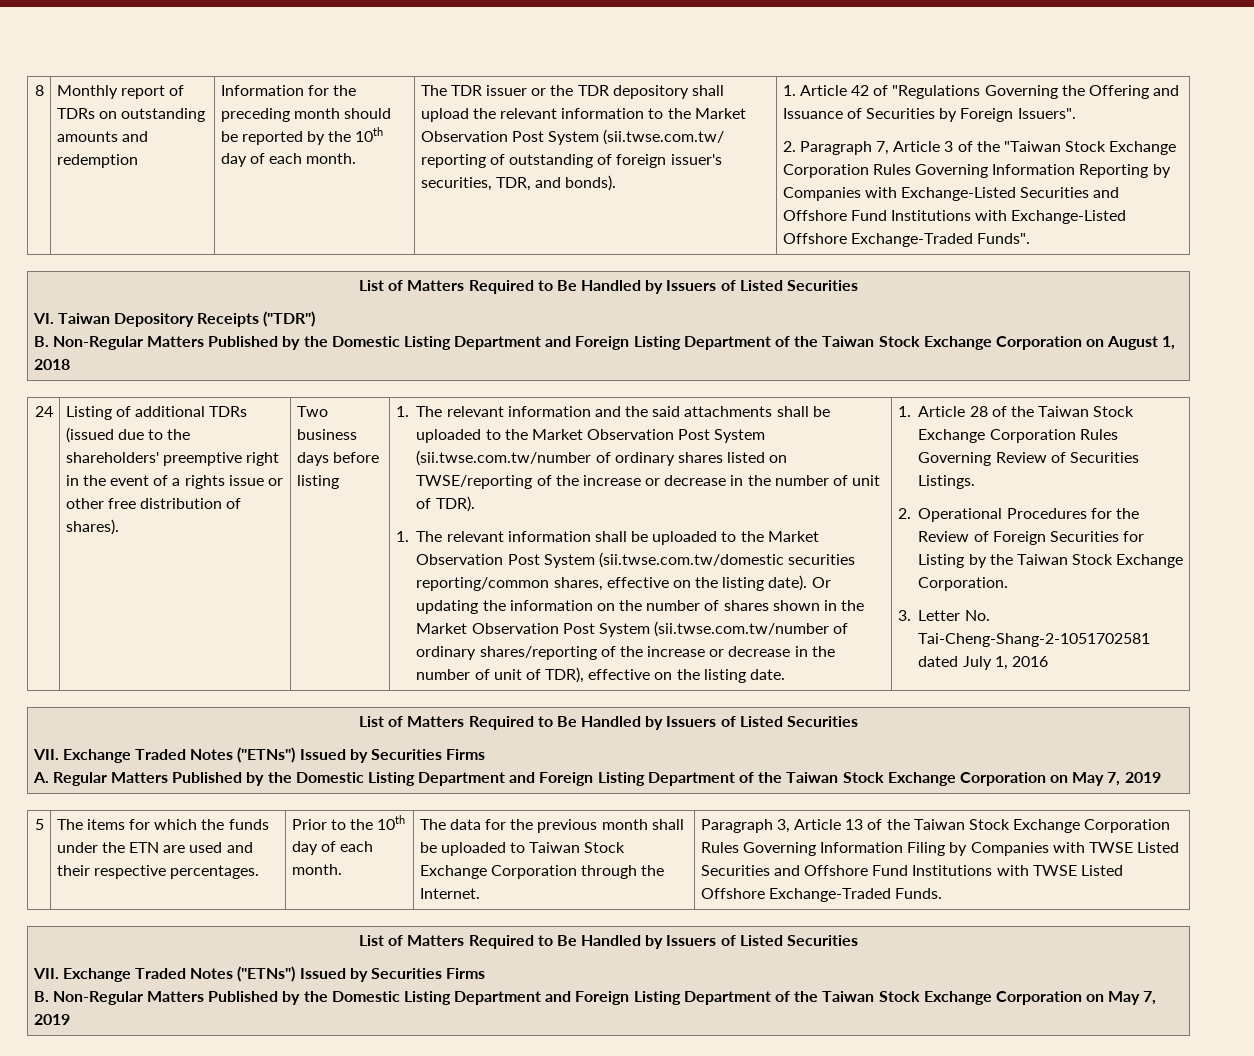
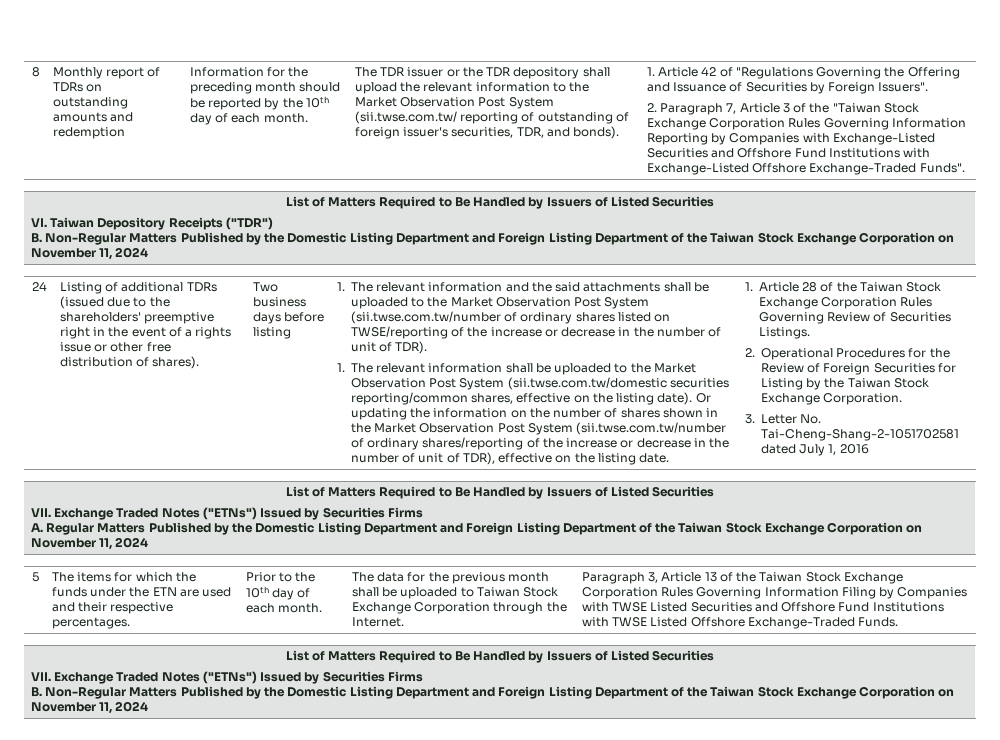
[1107,336,1176,350] [33,359,70,370] August 1, 2018 -> [30,247,149,260] November 11, 2024
[1072,772,1161,786] May 7, 2019 -> [30,537,149,550] November 11, 2024
[1108,991,1157,1005] [33,1014,70,1025] May 7, 2019 -> [30,701,149,714] November 11, 2024

